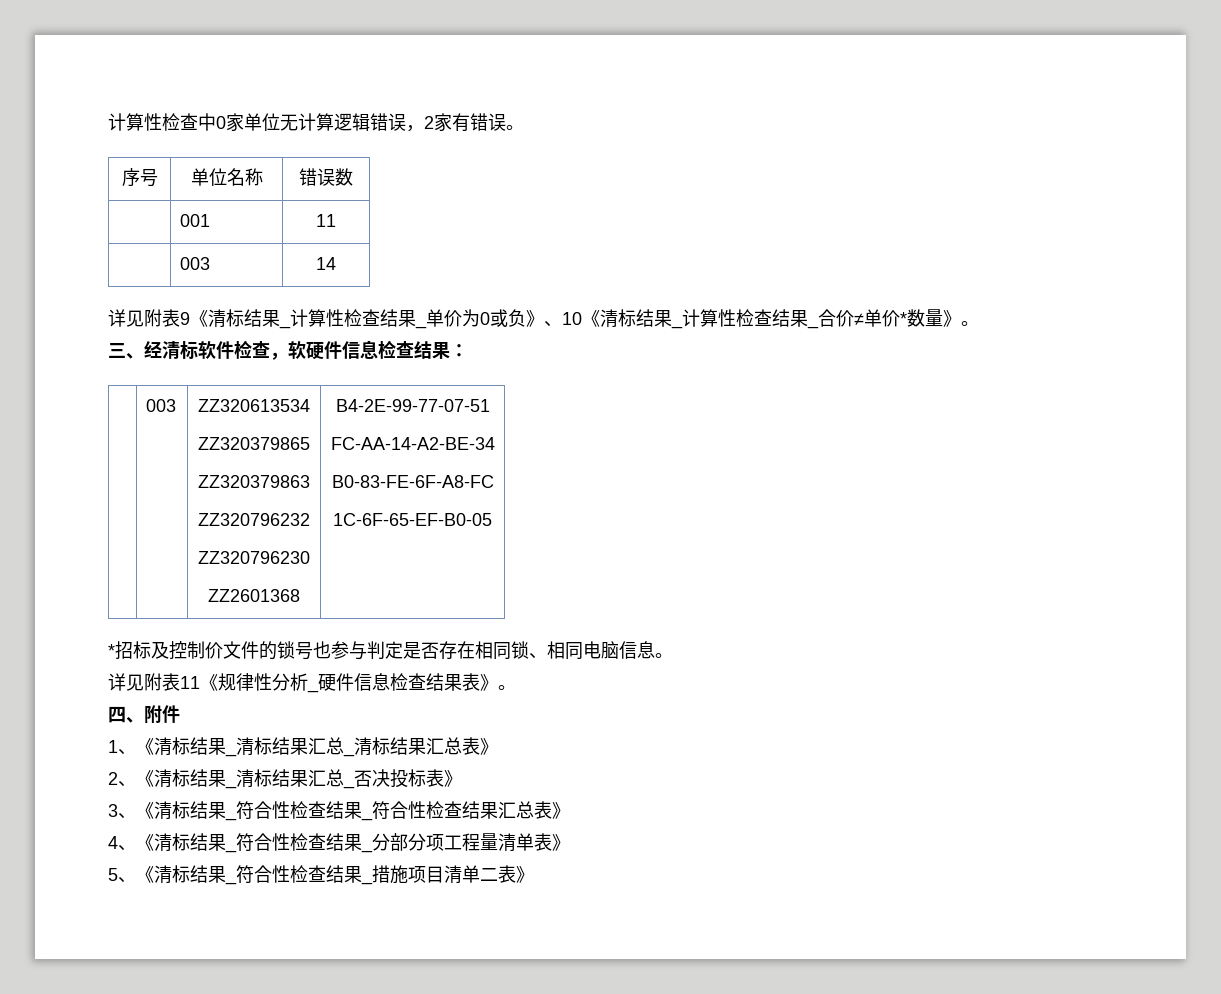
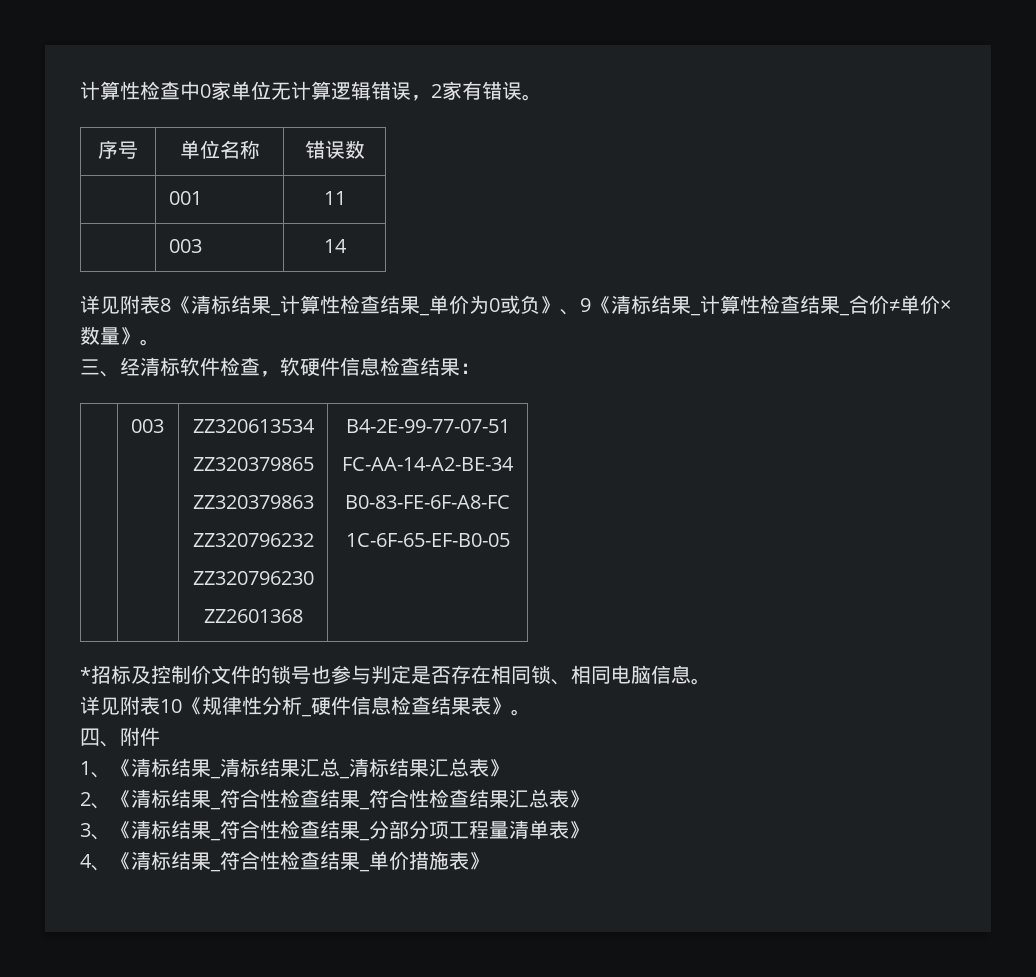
[180,312,190,325] 9 -> [160,298,171,312] 8
[562,312,582,325] 10 -> [580,298,591,312] 9
[900,312,907,325] * -> [940,300,951,312] ×
[180,676,200,689] 11 -> [160,699,182,713] 10
[236,769,462,789] [108,801,237,821] 清标结果汇总_否决投标表》 // 3、《清标结果_ -> (220, 808) none
[108,836,118,849] 4 -> [80,823,91,837] 3
[108,865,498,885] 5、《清标结果_符合性检查结果_措施项目清单二 -> [80,851,449,872] 4、《清标结果_符合性检查结果_单价措施

